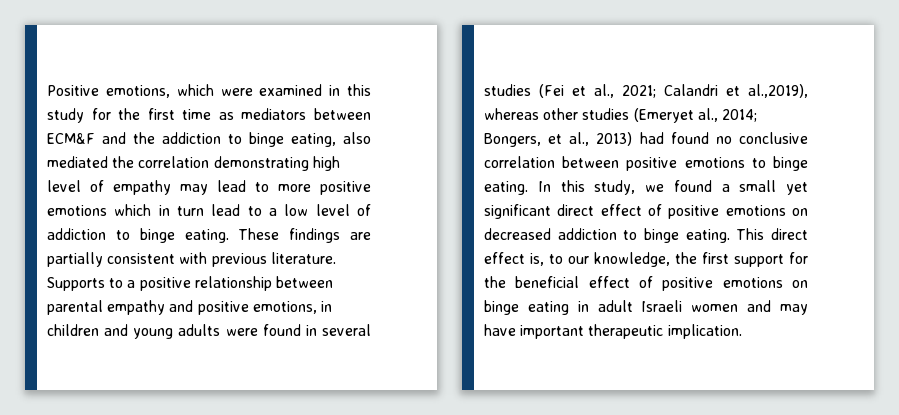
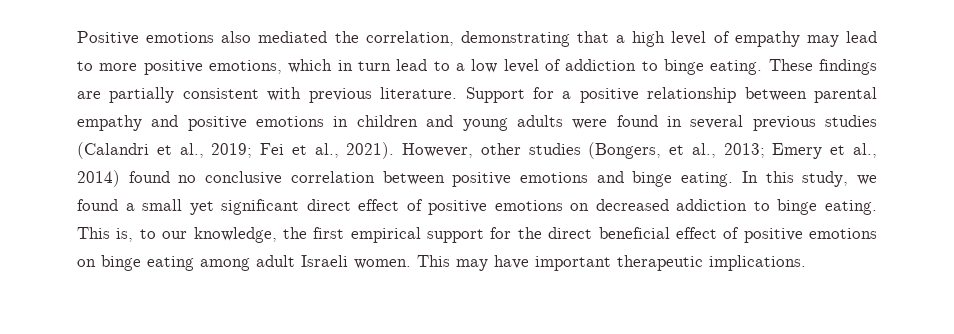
[105,84,371,98] [47,108,371,123] [47,132,371,147] [47,156,309,171] emotions, which were examined in this study for the first time as mediators between ECM&F and the addiction to binge eating, also mediated the correlation demonstrating -> [146,31,626,47] emotions also mediated the correlation, demonstrating that a
[47,205,107,216] emotions -> [209,60,282,74] emotions,
[47,277,124,291] Supports to -> [465,87,554,103] Support for
[252,301,317,314] emotions, -> [256,116,325,127] emotions
[484,84,808,98] [484,108,757,123] [484,132,664,147] studies (Fei et al., 2021; Calandri et al.,2019), whereas other studies (Emeryet al., 2014; Bongers, et al., 2013) had -> [752,115,877,131] [77,142,877,159] [77,170,120,187] previous studies (Calandri et al., 2019; Fei et al., 2021). However, other studies (Bongers, et al., 2013; Emery et al., 2014)
[751,158,766,168] to -> [596,171,624,183] and
[771,228,808,240] [484,252,525,264] direct effect -> (110, 233) none
(729, 258) none -> [350,227,421,243] empirical
(506, 282) none -> [548,227,593,239] direct
[577,301,589,312] in -> [200,258,250,271] among
[691,300,772,312] women and -> [354,255,450,269] women. This
[667,324,742,339] implication. -> [709,255,806,271] implications.

